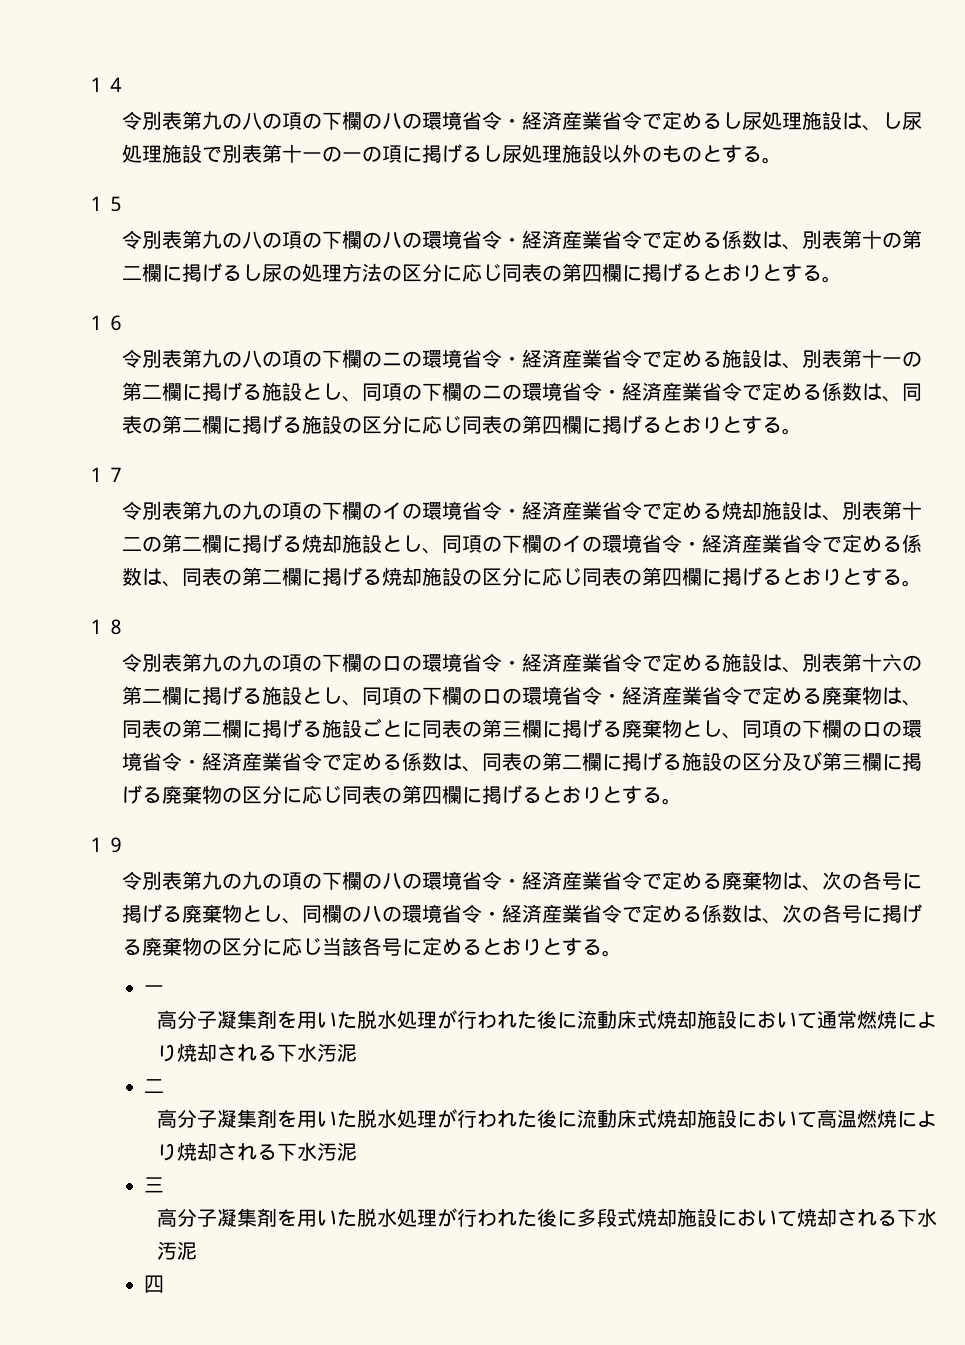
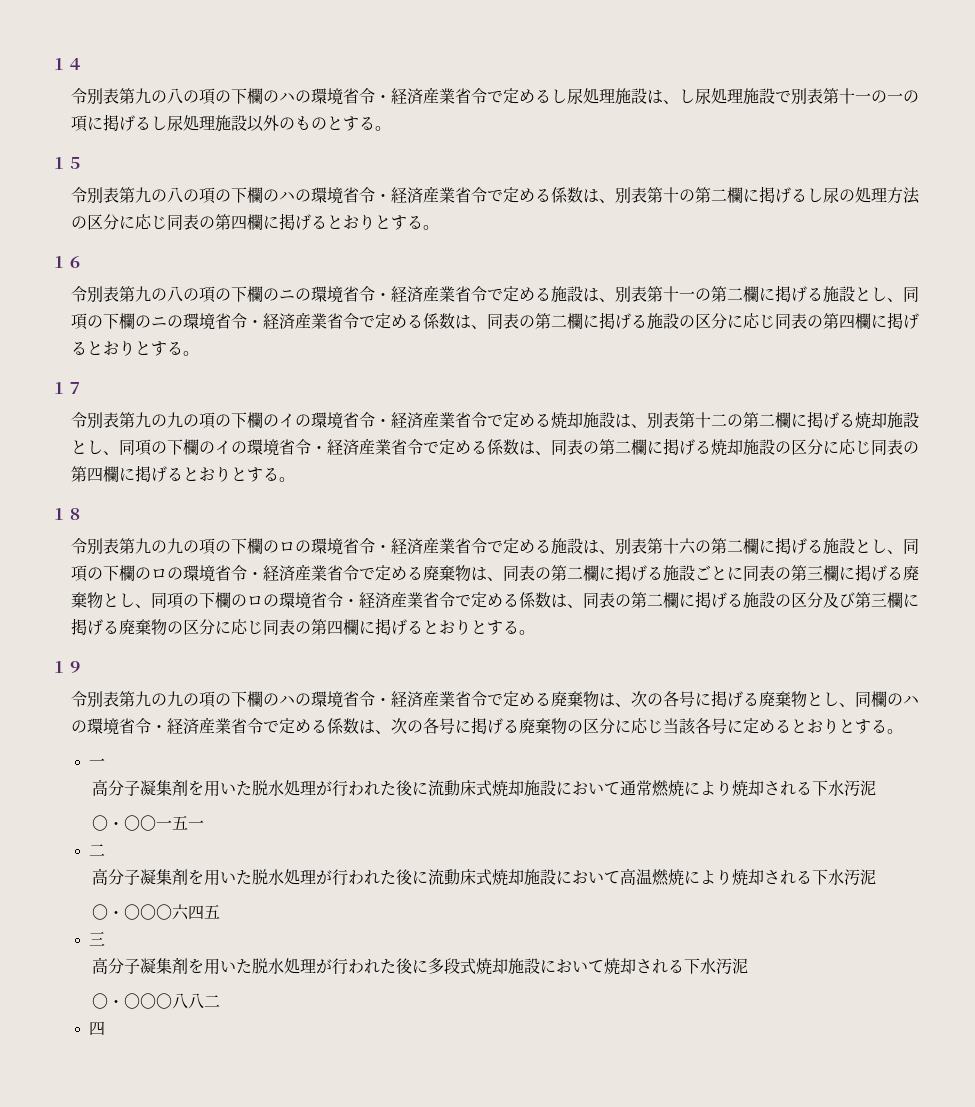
(358, 1052) none -> [91,815,204,831] // 〇・〇〇一五一
(358, 1151) none -> [91,904,220,920] // 〇・〇〇〇六四五
(198, 1250) none -> [91,993,220,1009] // 〇・〇〇〇八八二

